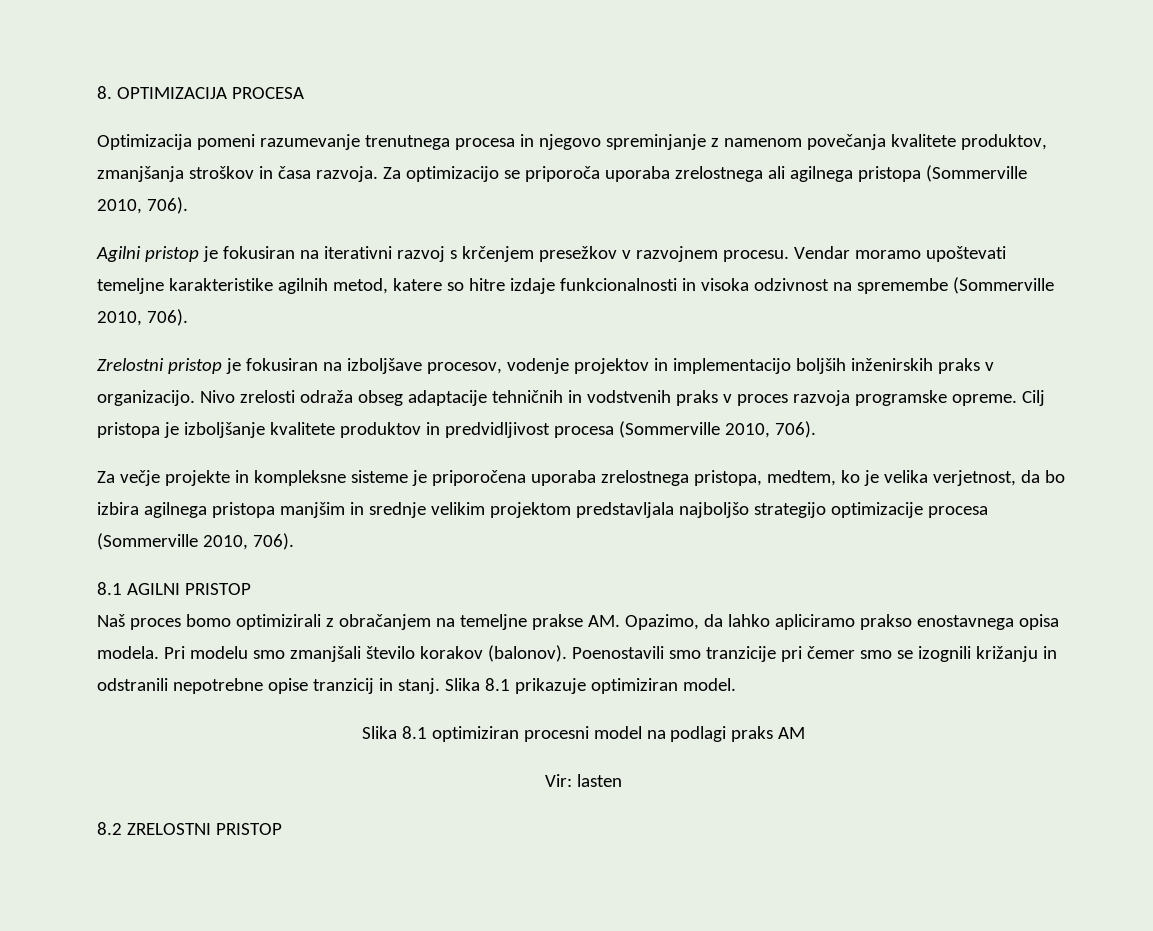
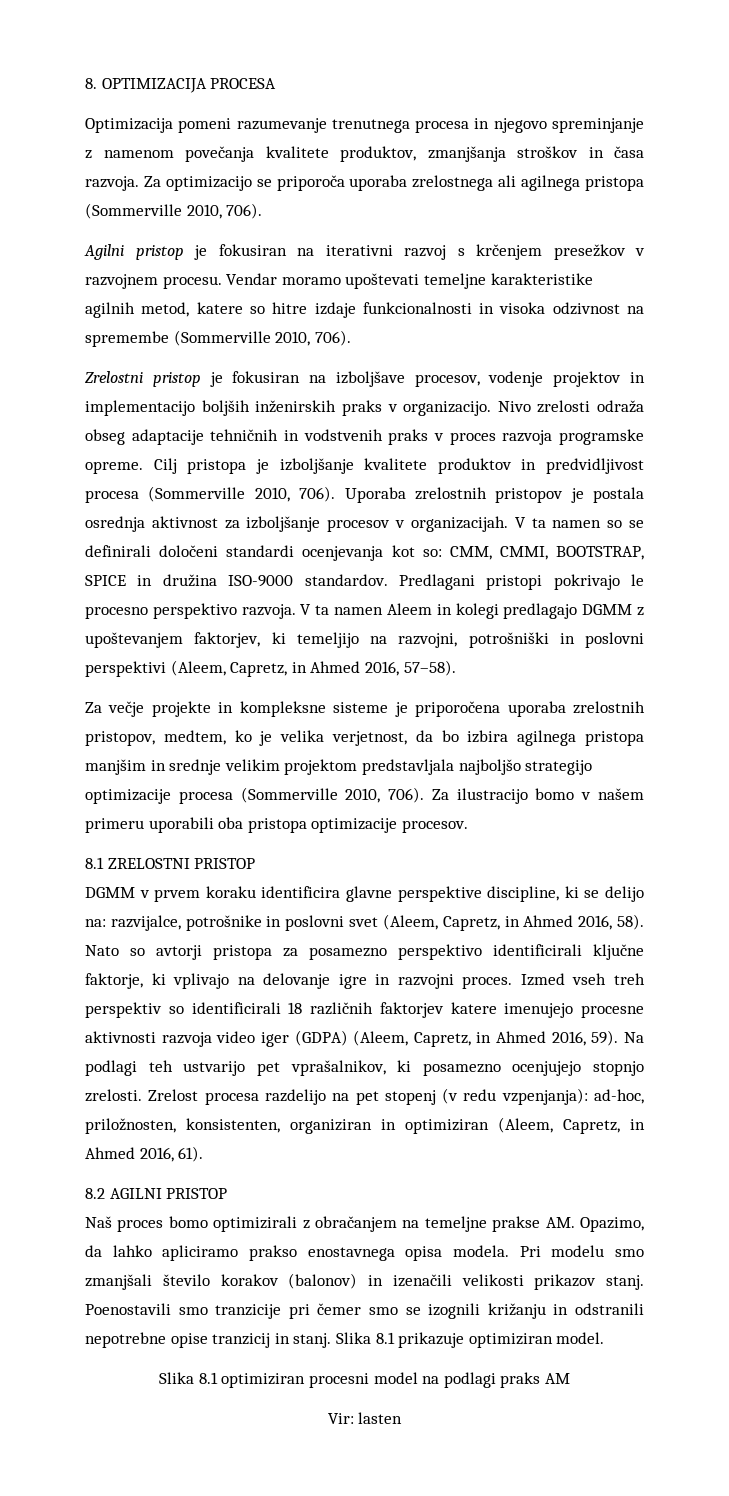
(816, 429) none -> [344,487,644,503] [85,516,644,532] [85,545,644,561] [85,574,644,590] [85,603,644,619] [85,632,644,648] [85,660,456,677] Uporaba zrelostnih pristopov je postala osrednja aktivnost za izboljšanje procesov v organizacijah. V ta namen so se definirali določeni standardi ocenjevanja kot so: CMM, CMMI, BOOTSTRAP, SPICE in družina ISO-9000 standardov. Predlagani pristopi pokrivajo le procesno perspektivo razvoja. V ta namen Aleem in kolegi predlagajo DGMM z upoštevanjem faktorjev, ki temeljijo na razvojni, potrošniški in poslovni perspektivi (Aleem, Capretz, in Ahmed 2016, 57–58).
[600,470,762,486] zrelostnega pristopa, -> [573,701,645,714] [85,731,155,746] zrelostnih pristopov,
[97,582,122,595] // 8.1 -> [431,788,644,804] [85,817,468,833] [85,857,256,869] [85,886,645,902] [85,914,644,931] [85,944,644,960] [85,973,645,989] [85,1002,644,1018] [85,1030,644,1047] [85,1060,644,1076] [85,1088,645,1105] [85,1117,645,1134] [85,1146,204,1162] [85,1188,105,1199] Za ilustracijo bomo v našem primeru uporabili oba pristopa optimizacije procesov. // 8.1 ZRELOSTNI PRISTOP // DGMM v prvem koraku identificira glavne perspektive discipline, ki se delijo na: razvijalce, potrošnike in poslovni svet (Aleem, Capretz, in Ahmed 2016, 58). Nato so avtorji pristopa za posamezno perspektivo identificirali ključne faktorje, ki vplivajo na delovanje igre in razvojni proces. Izmed vseh treh perspektiv so identificirali 18 različnih faktorjev katere imenujejo procesne aktivnosti razvoja video iger (GDPA) (Aleem, Capretz, in Ahmed 2016, 59). Na podlagi teh ustvarijo pet vprašalnikov, ki posamezno ocenjujejo stopnjo zrelosti. Zrelost procesa razdelijo na pet stopenj (v redu vzpenjanja): ad-hoc, priložnosten, konsistenten, organiziran in optimiziran (Aleem, Capretz, in Ahmed 2016, 61). // 8.2
[487,645,567,662] (balonov). -> [288,1273,644,1290] (balonov) in izenačili velikosti prikazov stanj.
[97,822,282,835] // 8.2 ZRELOSTNI PRISTOP -> (403, 1418) none

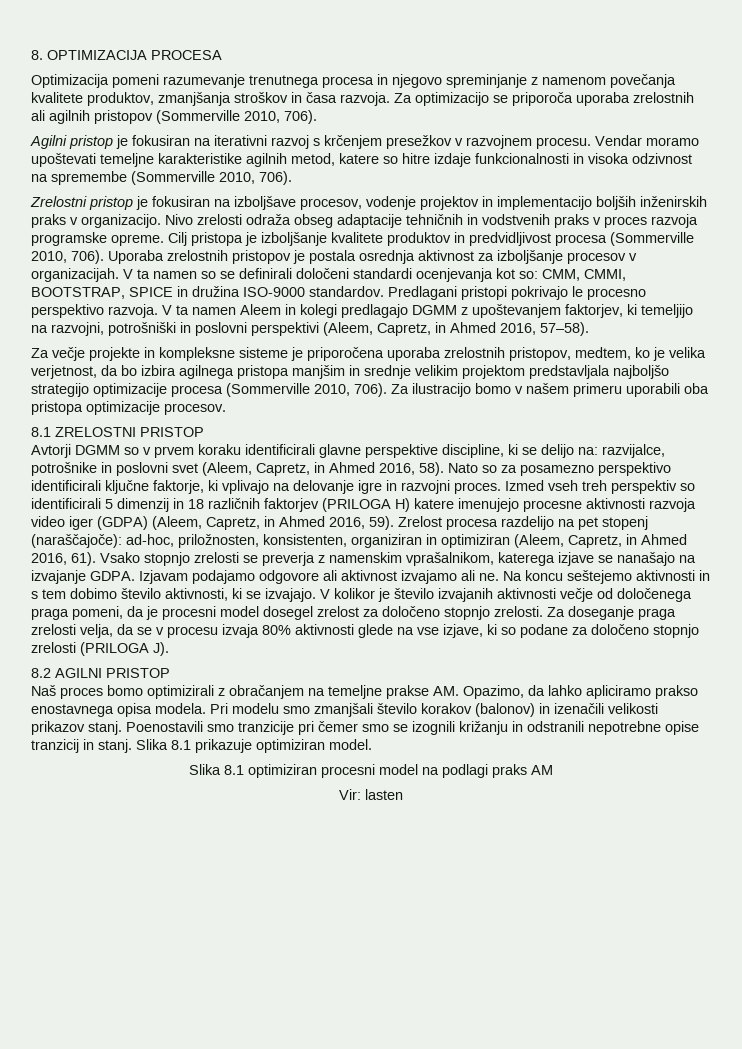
[412,175,644,191] zrelostnega ali agilnega pristopa -> [633,92,694,103] [31,110,153,124] zrelostnih ali agilnih pristopov
[85,887,135,898] DGMM -> [31,444,139,458] Avtorji DGMM so
[261,886,341,898] identificira -> [245,444,315,455] identificirali
[156,945,272,960] avtorji pristopa -> (497, 469) none
(281, 1008) none -> [105,498,184,512] 5 dimenzij in
(444, 1010) none -> [322,498,410,512] (PRILOGA H)
[623,1032,644,1043] [85,1060,644,1076] [85,1089,142,1102] Na podlagi teh ustvarijo pet vprašalnikov, ki posamezno ocenjujejo stopnjo zrelosti. -> (394, 523) none
[442,1088,588,1105] (v redu vzpenjanja): -> [31,534,122,548] (naraščajoče):
(204, 1154) none -> [100,552,696,566] [31,570,710,584] [31,588,692,602] [31,606,676,620] [31,624,699,638] [31,642,169,656] Vsako stopnjo zrelosti se preverja z namenskim vprašalnikom, katerega izjave se nanašajo na izvajanje GDPA. Izjavam podajamo odgovore ali aktivnost izvajamo ali ne. Na koncu seštejemo aktivnosti in s tem dobimo število aktivnosti, ki se izvajajo. V kolikor je število izvajanih aktivnosti večje od določenega praga pomeni, da je procesni model dosegel zrelost za določeno stopnjo zrelosti. Za doseganje praga zrelosti velja, da se v procesu izvaja 80% aktivnosti glede na vse izjave, ki so podane za določeno stopnjo zrelosti (PRILOGA J).

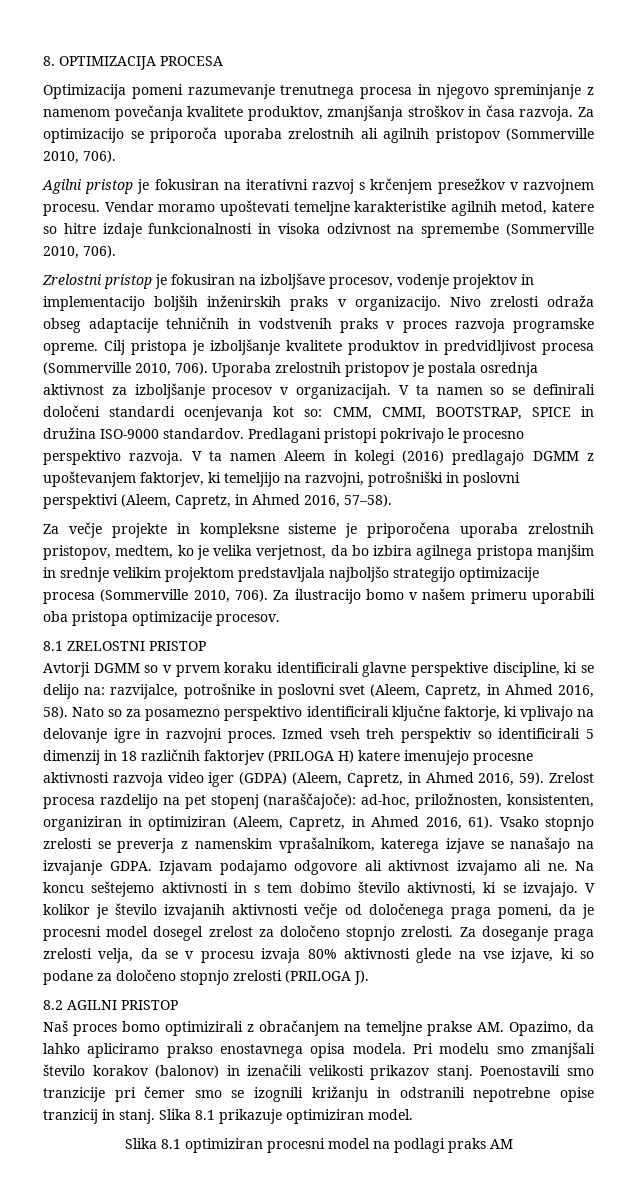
(337, 311) none -> [402,450,445,463] (2016)
[339,789,403,800] // Vir: lasten -> (513, 1144) none

